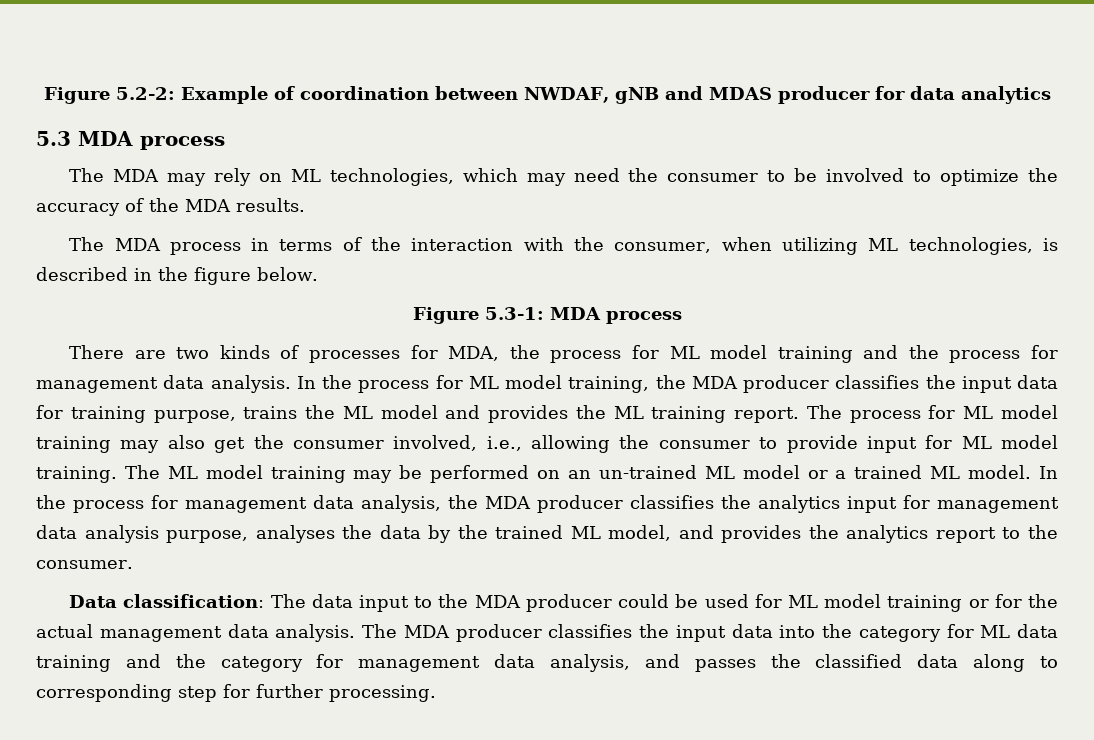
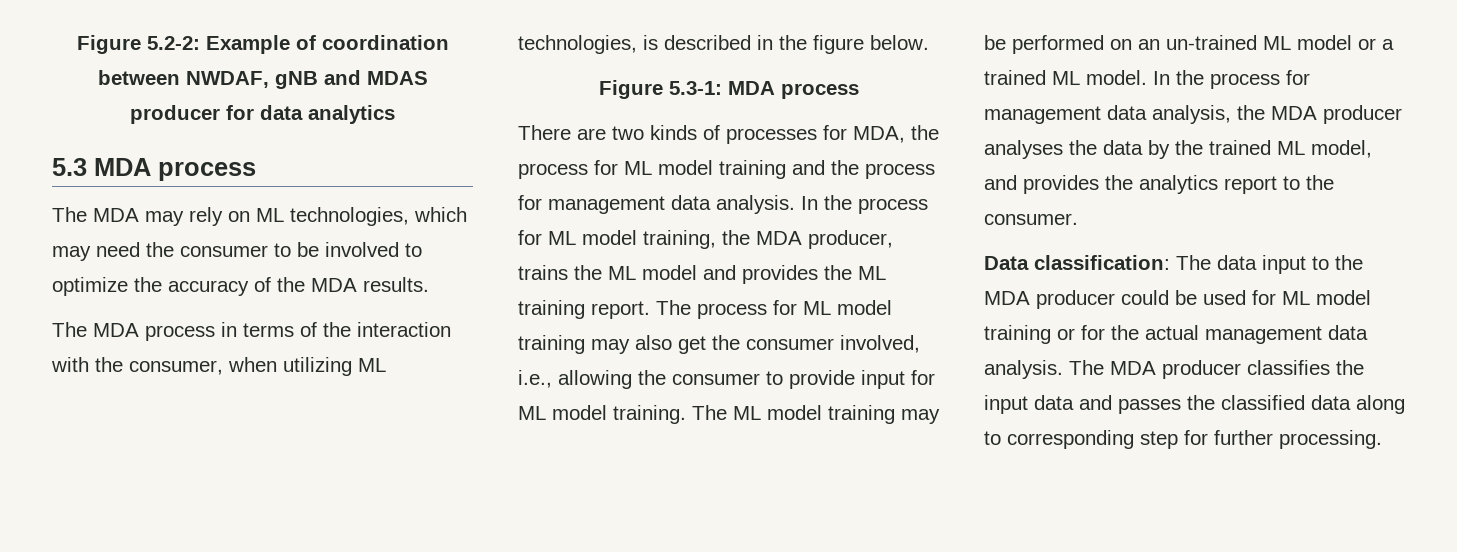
[743,375,1058,393] [36,405,236,423] producer classifies the input data for training purpose, -> [808,230,893,249] producer,
[630,495,1059,513] [36,525,249,543] classifies the analytics input for management data analysis purpose, -> (1402, 114) none
[779,624,1058,642] [36,654,630,672] into the category for ML data training and the category for management data analysis, -> (1074, 402) none

